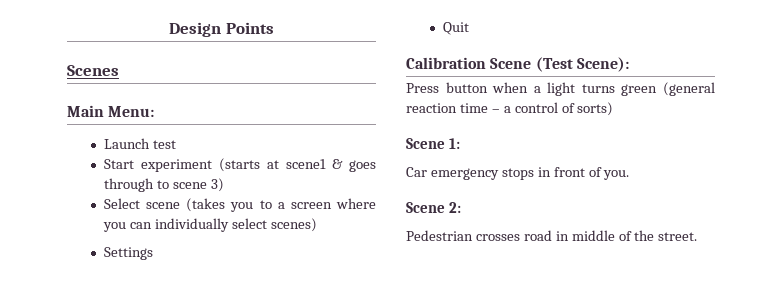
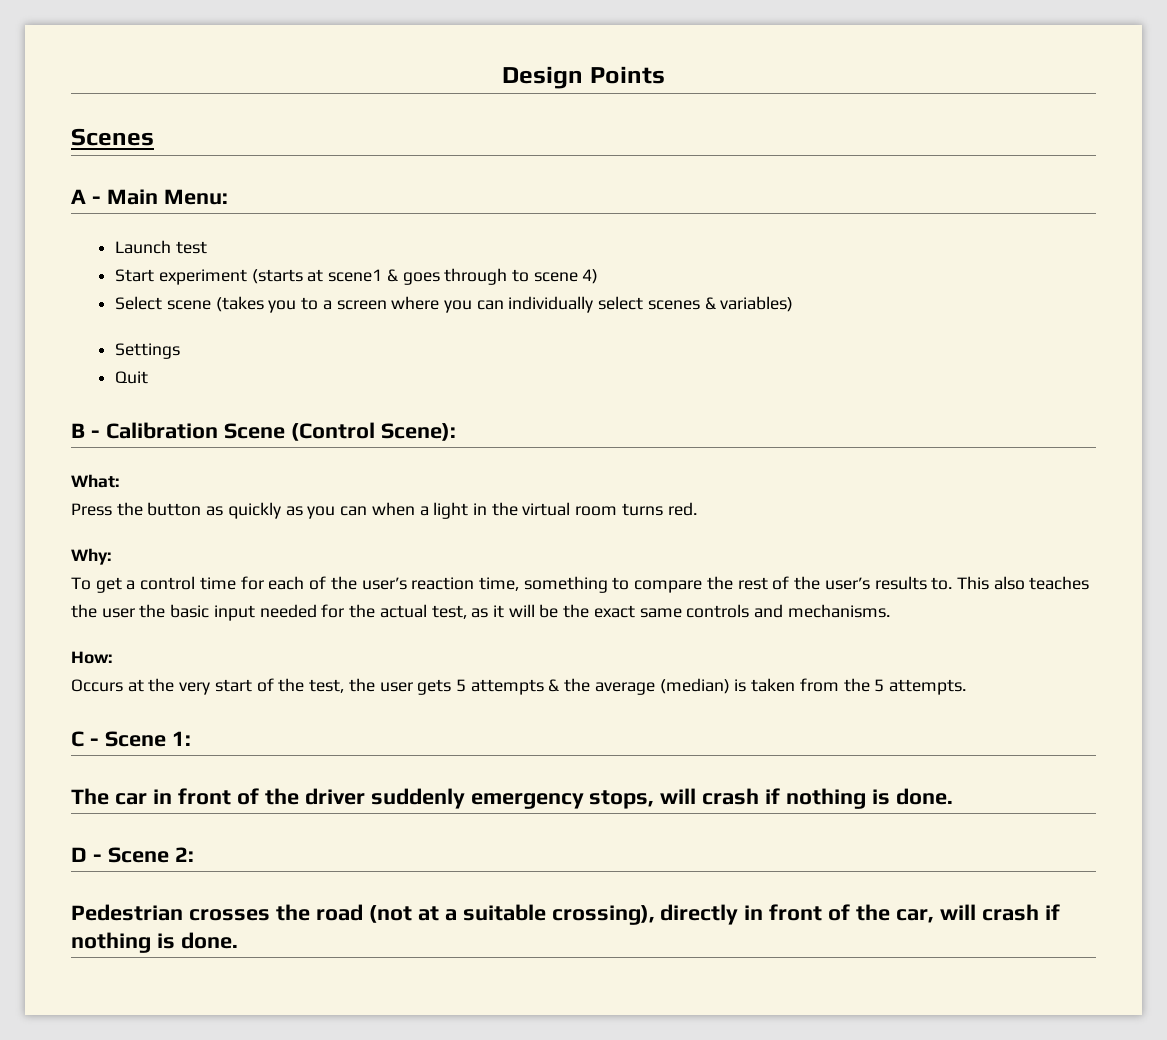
(119, 70) none -> [71,189,101,204] A -
[210,178,224,192] 3) -> [582,269,599,284] 4)
[270,218,317,232] scenes) -> [647,296,794,312] scenes & variables)
(469, 28) none -> [71,423,100,438] B -
[535,57,573,72] (Test -> [290,422,375,441] (Control
(629, 64) none -> [71,474,119,488] // What:
[445,82,715,96] [406,102,614,116] [406,138,461,149] [406,167,630,180] [406,202,462,213] [406,230,698,241] button when a light turns green (general reaction time – a control of sorts) // Scene 1: // Car emergency stops in front of you. // Scene 2: // Pedestrian crosses road in middle of the street. -> [116,502,697,519] [71,548,111,565] [71,576,1090,593] [71,604,890,621] [71,651,112,664] [71,678,966,695] [71,731,191,747] [71,788,954,809] [71,847,194,863] [71,904,1060,925] [71,932,238,953] the button as quickly as you can when a light in the virtual room turns red. // Why: // To get a control time for each of the user’s reaction time, something to compare the rest of the user’s results to. This also teaches the user the basic input needed for the actual test, as it will be the exact same controls and mechanisms. // How: // Occurs at the very start of the test, the user gets 5 attempts & the average (median) is taken from the 5 attempts. // C - Scene 1: // The car in front of the driver suddenly emergency stops, will crash if nothing is done. // D - Scene 2: // Pedestrian crosses the road (not at a suitable crossing), directly in front of the car, will crash if nothing is done.

